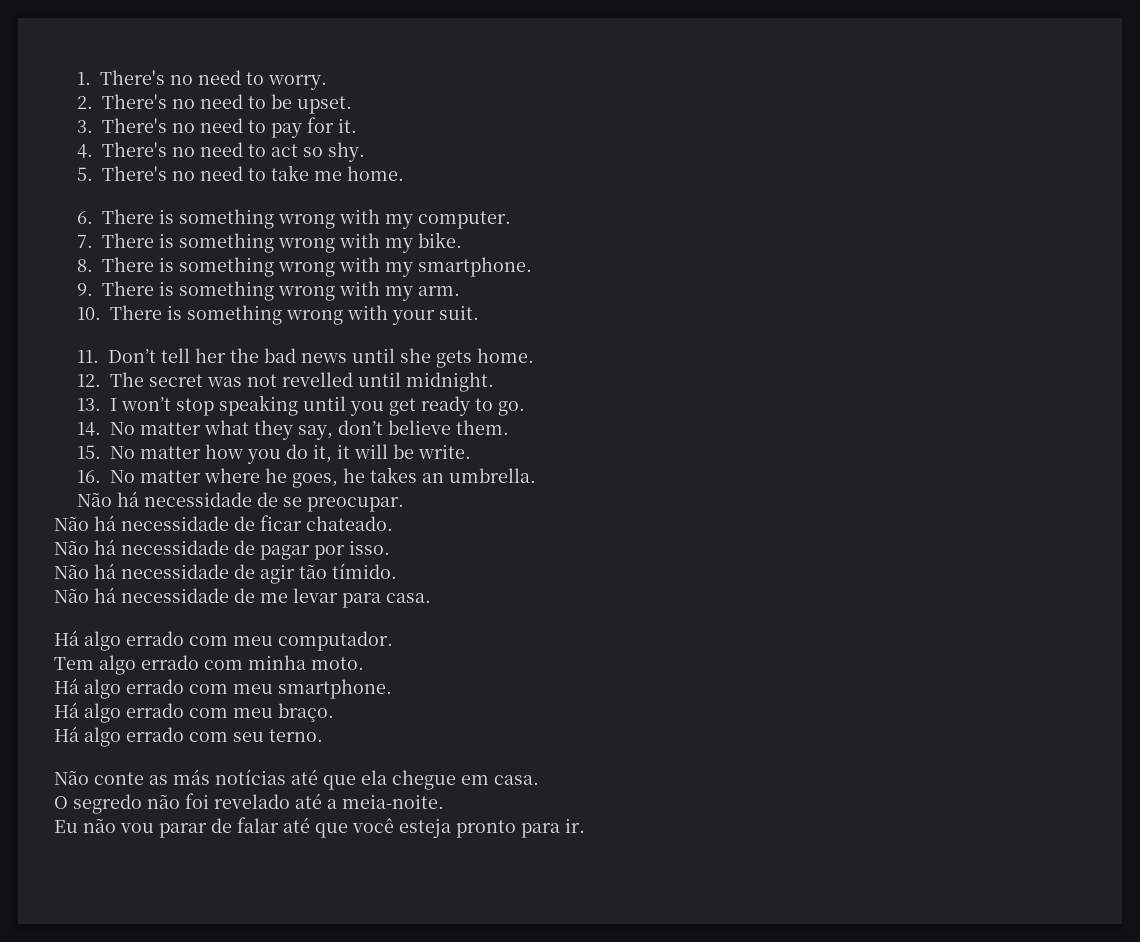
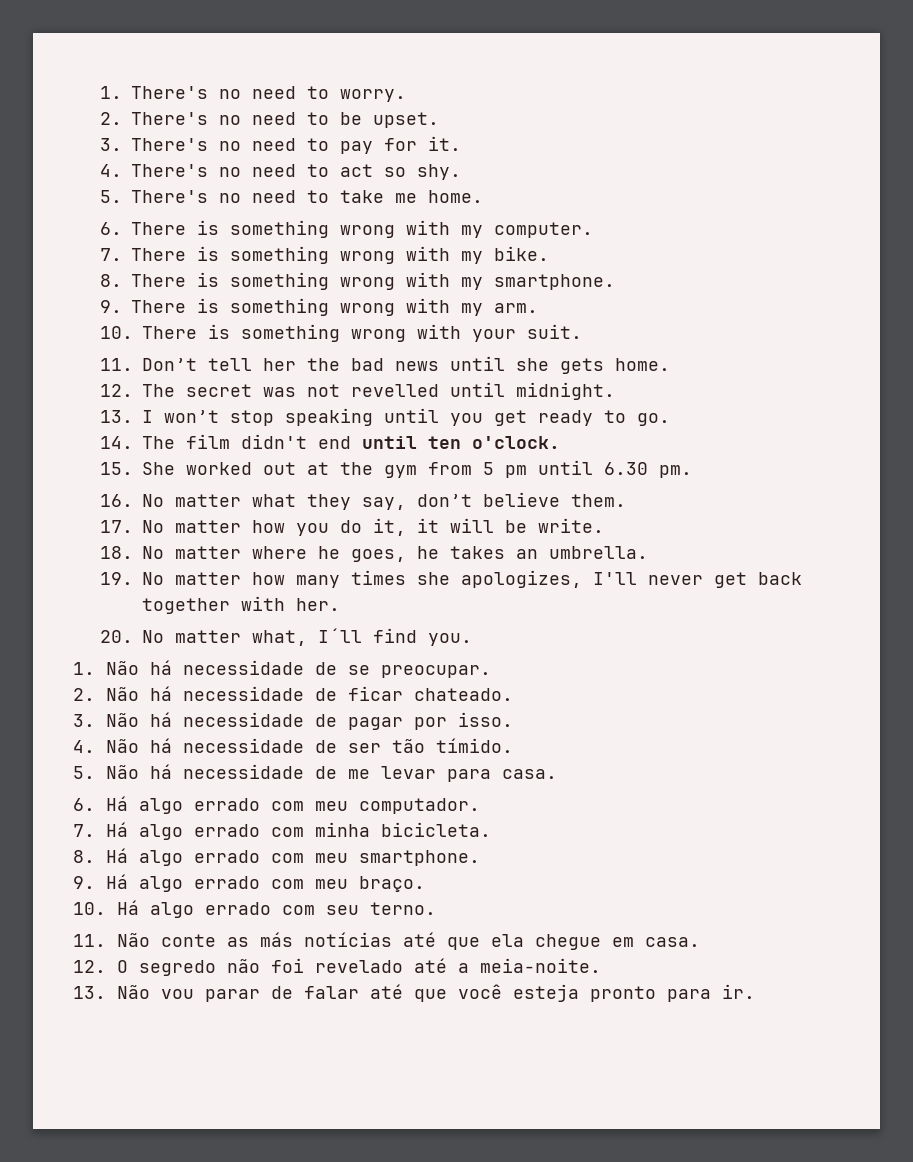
(101, 429) none -> [142,434,561,449] [100,460,693,478] [100,494,134,507] The film didn't end until ten o'clock. // 15. She worked out at the gym from 5 pm until 6.30 pm. // 16.
[76,445,101,459] 15. -> [100,520,134,533] 17.
[76,470,101,483] 16. -> [100,546,134,559] 18.
(536, 475) none -> [100,570,803,588] [142,596,341,614] [100,628,473,646] [73,662,95,675] 19. No matter how many times she apologizes, I'll never get back together with her. // 20. No matter what, I´ll find you. // 1.
(404, 504) none -> [73,688,95,701] 2.
(393, 523) none -> [73,714,95,727] 3.
[54,563,295,584] Não há necessidade de agir -> [73,738,381,753] 4. Não há necessidade de ser
(397, 571) none -> [73,766,95,779] 5.
(431, 598) none -> [73,798,95,811] 6.
[54,657,94,670] Tem -> [73,822,128,837] 7. Há
[311,657,364,670] moto. // -> [381,822,491,837] [73,850,95,863] bicicleta. // 8.
(392, 689) none -> [73,876,95,889] 9.
(334, 712) none -> [73,902,106,915] 10.
(323, 735) none -> [73,934,106,947] 11.
(539, 780) none -> [73,960,106,973] 12.
[54,818,116,833] Eu não -> [73,985,150,999] 13. Não

